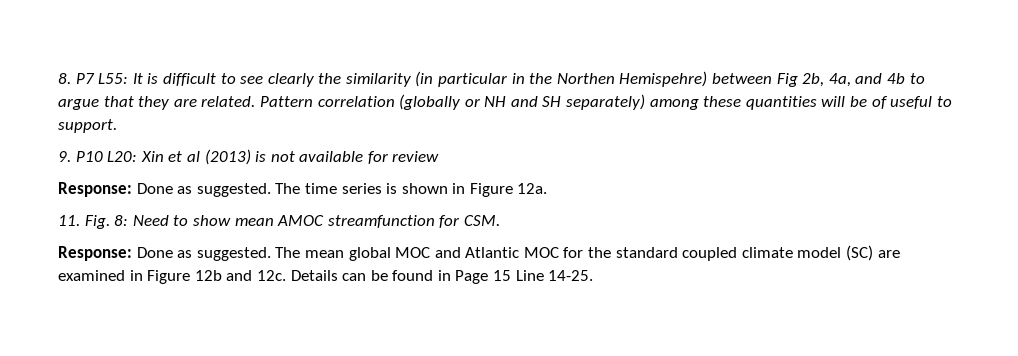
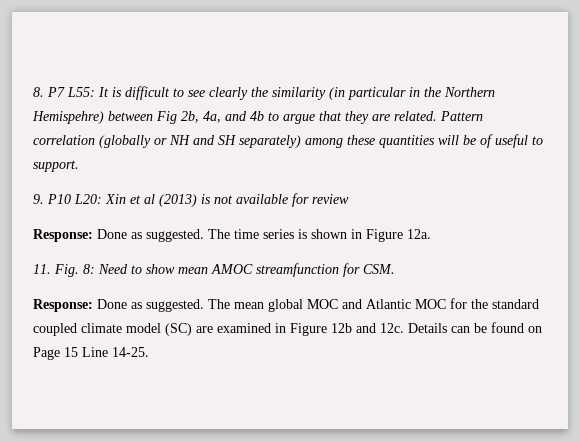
[556,73,615,84] Northen -> [444,87,495,97] Northern
[437,270,451,281] in -> [528,326,542,333] on

